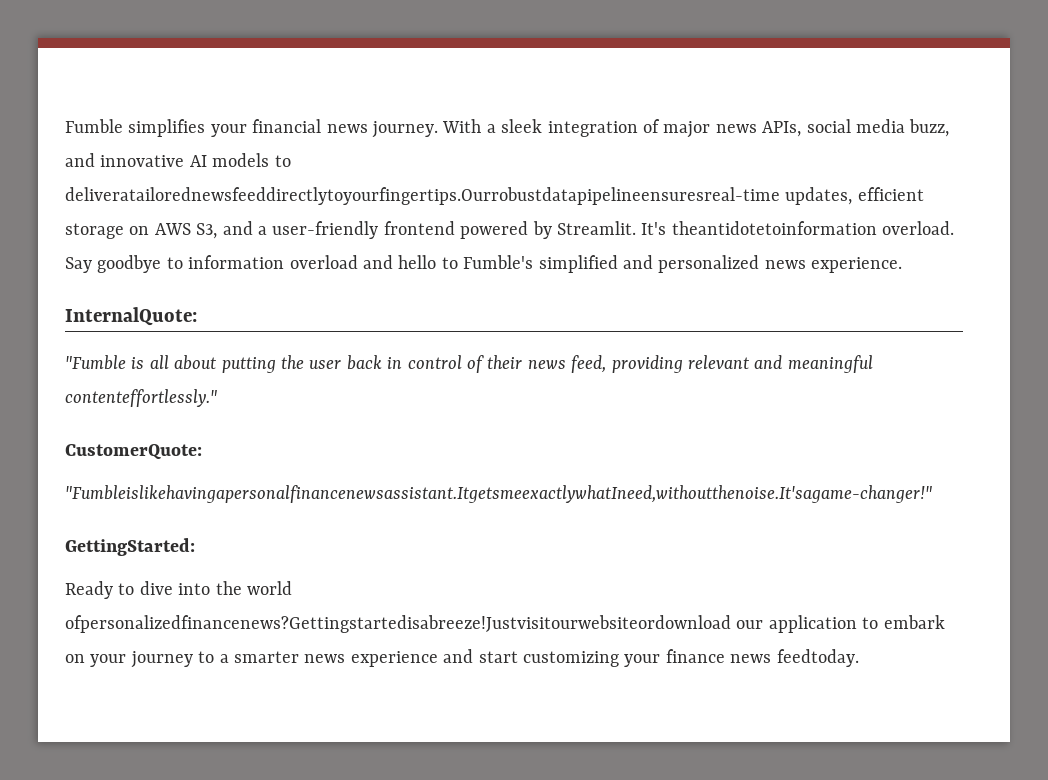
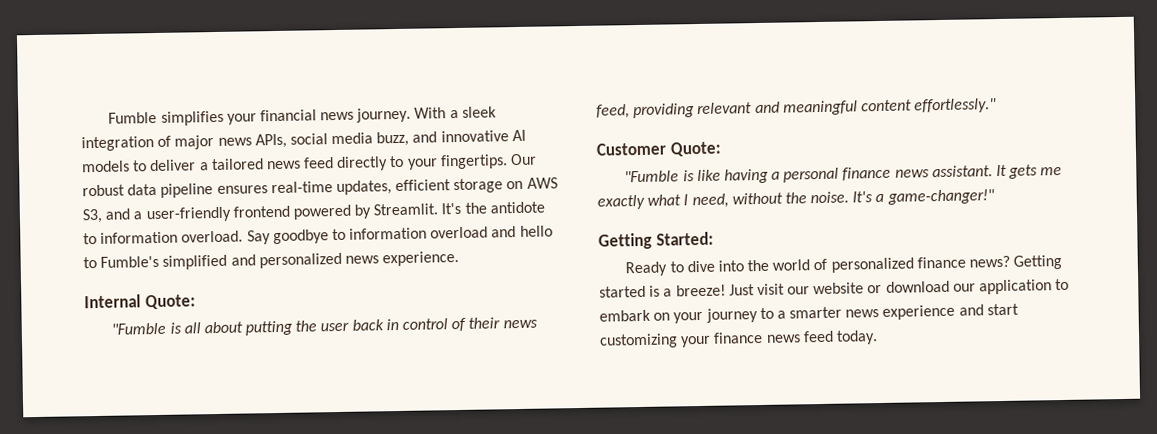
[65,187,780,205] deliveratailorednewsfeeddirectlytoyourfingertips.Ourrobustdatapipelineensuresreal-time -> [149,153,538,172] [82,181,333,198] deliver a tailored news feed directly to your fingertips. Our robust data pipeline ensures real-time
[671,221,877,235] theantidotetoinformation -> [464,201,545,214] [83,231,179,245] the antidote to information
[65,307,197,326] InternalQuote: -> [84,294,196,310] Internal Quote:
[65,389,217,407] [65,444,202,459] [65,485,932,503] [65,538,195,556] contenteffortlessly." // CustomerQuote: // "Fumbleislikehavingapersonalfinancenewsassistant.ItgetsmeexactlywhatIneed,withoutthenoise.It'sagame-changer!" // GettingStarted: -> [860,98,998,114] [596,141,722,157] [624,164,1063,184] [597,189,995,210] [598,231,714,250] content effortlessly." // Customer Quote: // "Fumble is like having a personal finance news assistant. It gets me exactly what I need, without the noise. It's a game-changer!" // Getting Started:
[65,615,731,633] ofpersonalizedfinancenews?Gettingstartedisabreeze!Justvisitourwebsiteordownload -> [813,254,1063,273] [599,280,950,298] of personalized finance news? Getting started is a breeze! Just visit our website or download
[776,649,859,667] feedtoday. -> [802,330,878,345] feed today.

